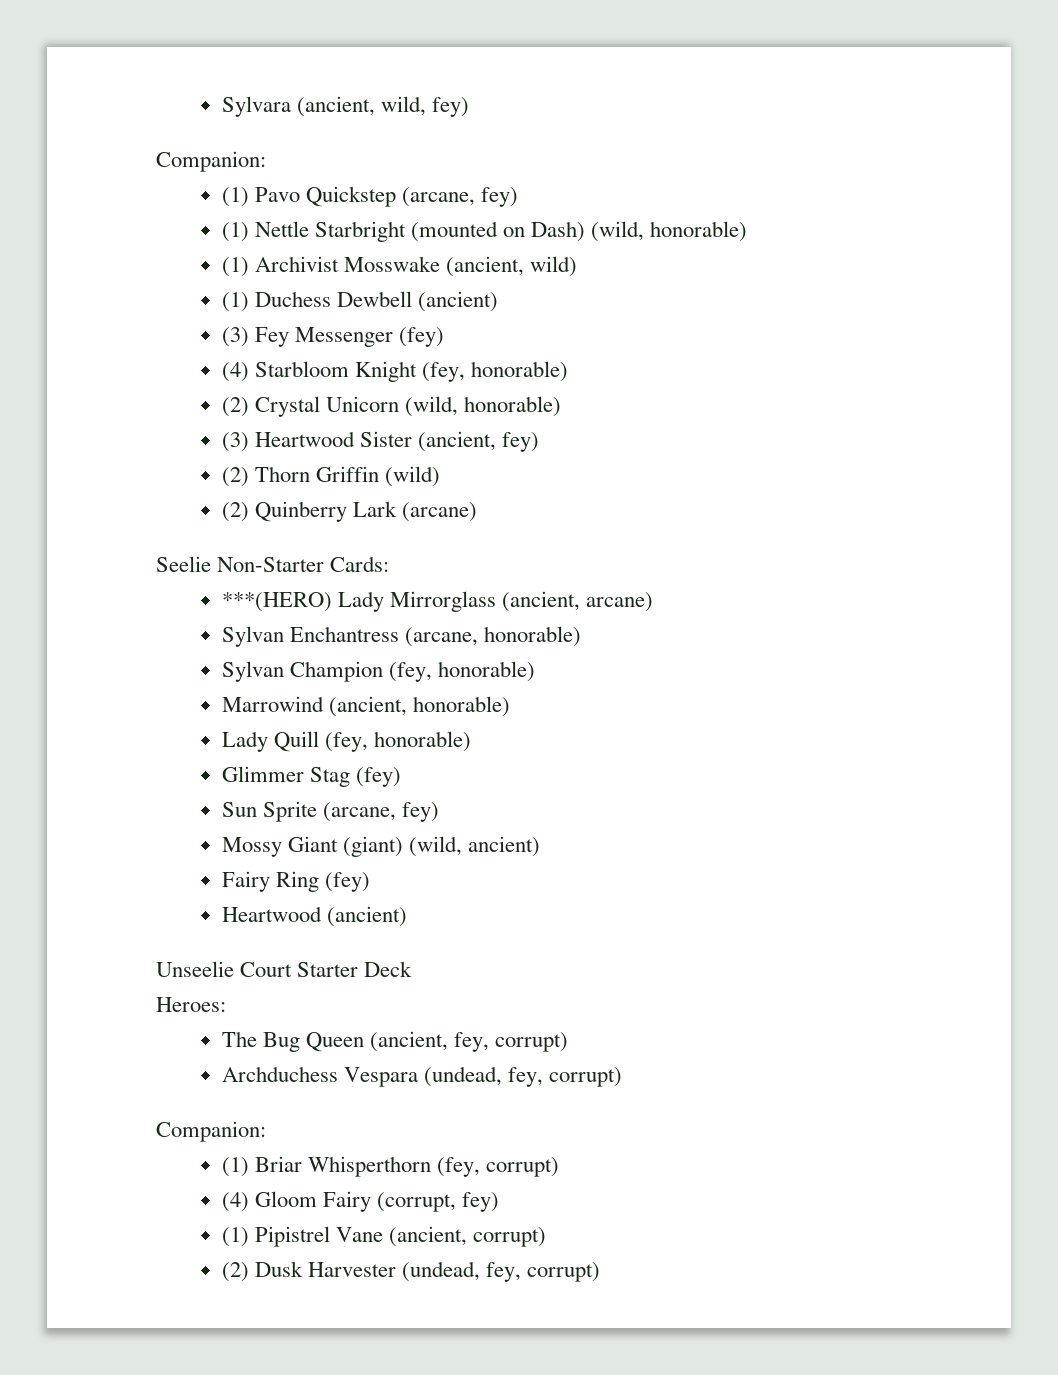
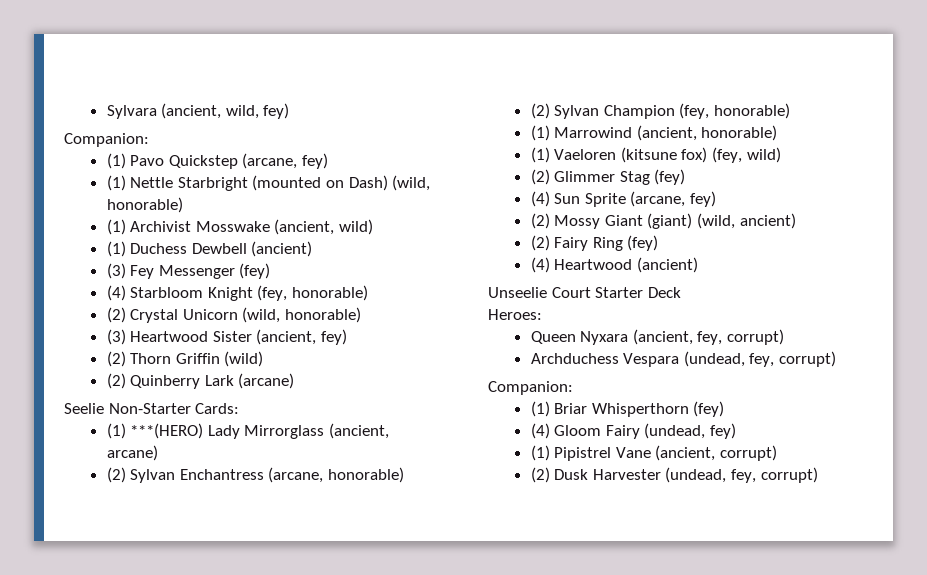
(390, 564) none -> [106,423,126,439] (1)
(654, 602) none -> [106,467,126,483] (2)
(582, 636) none -> [530,103,550,119] (2)
(536, 671) none -> [530,125,550,141] (1)
[221,731,472,752] Lady Quill (fey, honorable) // -> [530,147,781,163] [530,169,550,185] (1) Vaeloren (kitsune fox) (fey, wild) // (2)
(402, 777) none -> [530,191,550,207] (4)
(440, 812) none -> [530,213,550,229] (2)
(541, 846) none -> [530,235,550,251] (2)
(371, 882) none -> [530,257,550,273] (4)
[221,1031,365,1052] The Bug Queen -> [530,331,629,345] Queen Nyxara
[437,1157,560,1177] (fey, corrupt) -> [693,401,725,417] (fey)
[377,1192,457,1212] (corrupt, -> [644,423,706,439] (undead,

